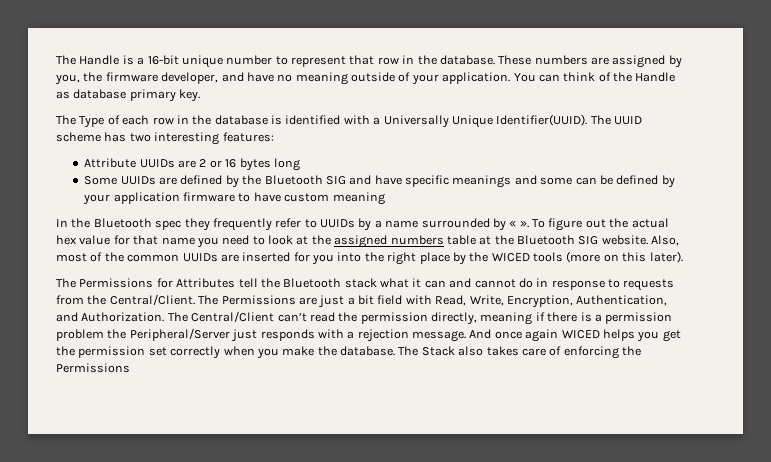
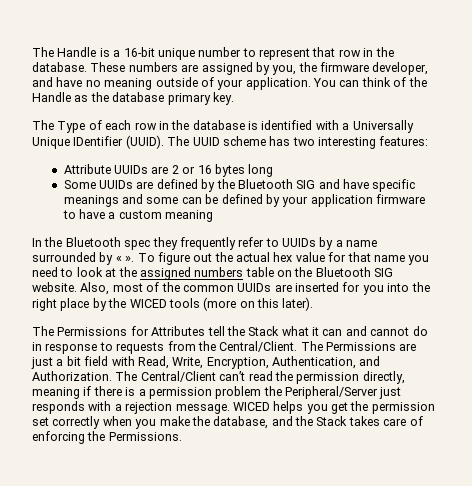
(70, 95) none -> [90,92,109,102] the
[496,114,588,126] Identifier(UUID). -> [73,135,164,149] IDentifier (UUID).
(281, 197) none -> [108,212,116,219] a
[479,236,492,245] at -> [277,270,292,277] on
[283,278,377,288] Bluetooth stack -> [248,326,280,336] Stack
[469,329,559,342] And once again -> (230, 409) none
[340,346,484,356] database. The Stack also -> [213,416,348,429] database, and the Stack
[56,363,130,373] Permissions -> [108,432,182,441] Permissions.

